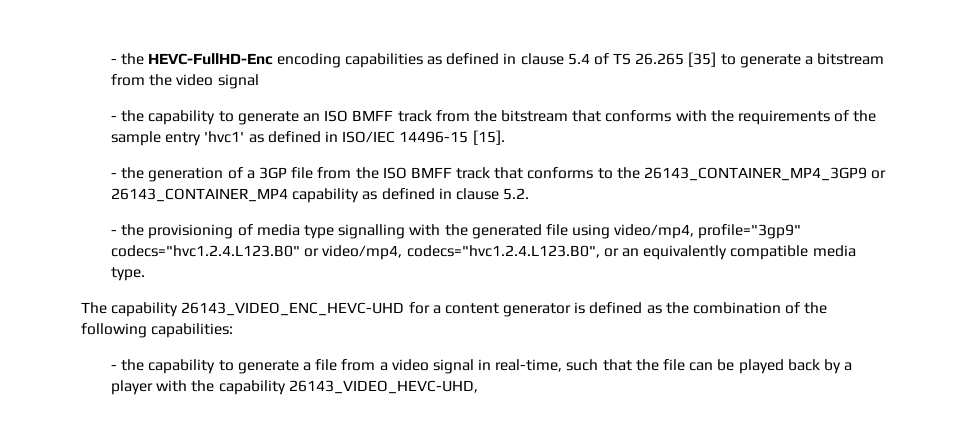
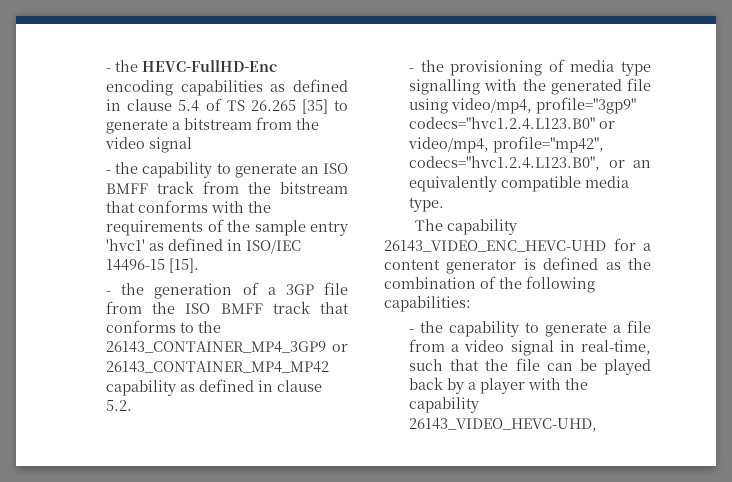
[111,188,289,202] 26143_CONTAINER_MP4 -> [106,361,330,373] 26143_CONTAINER_MP4_MP42
(403, 252) none -> [493,136,605,153] profile="mp42",

